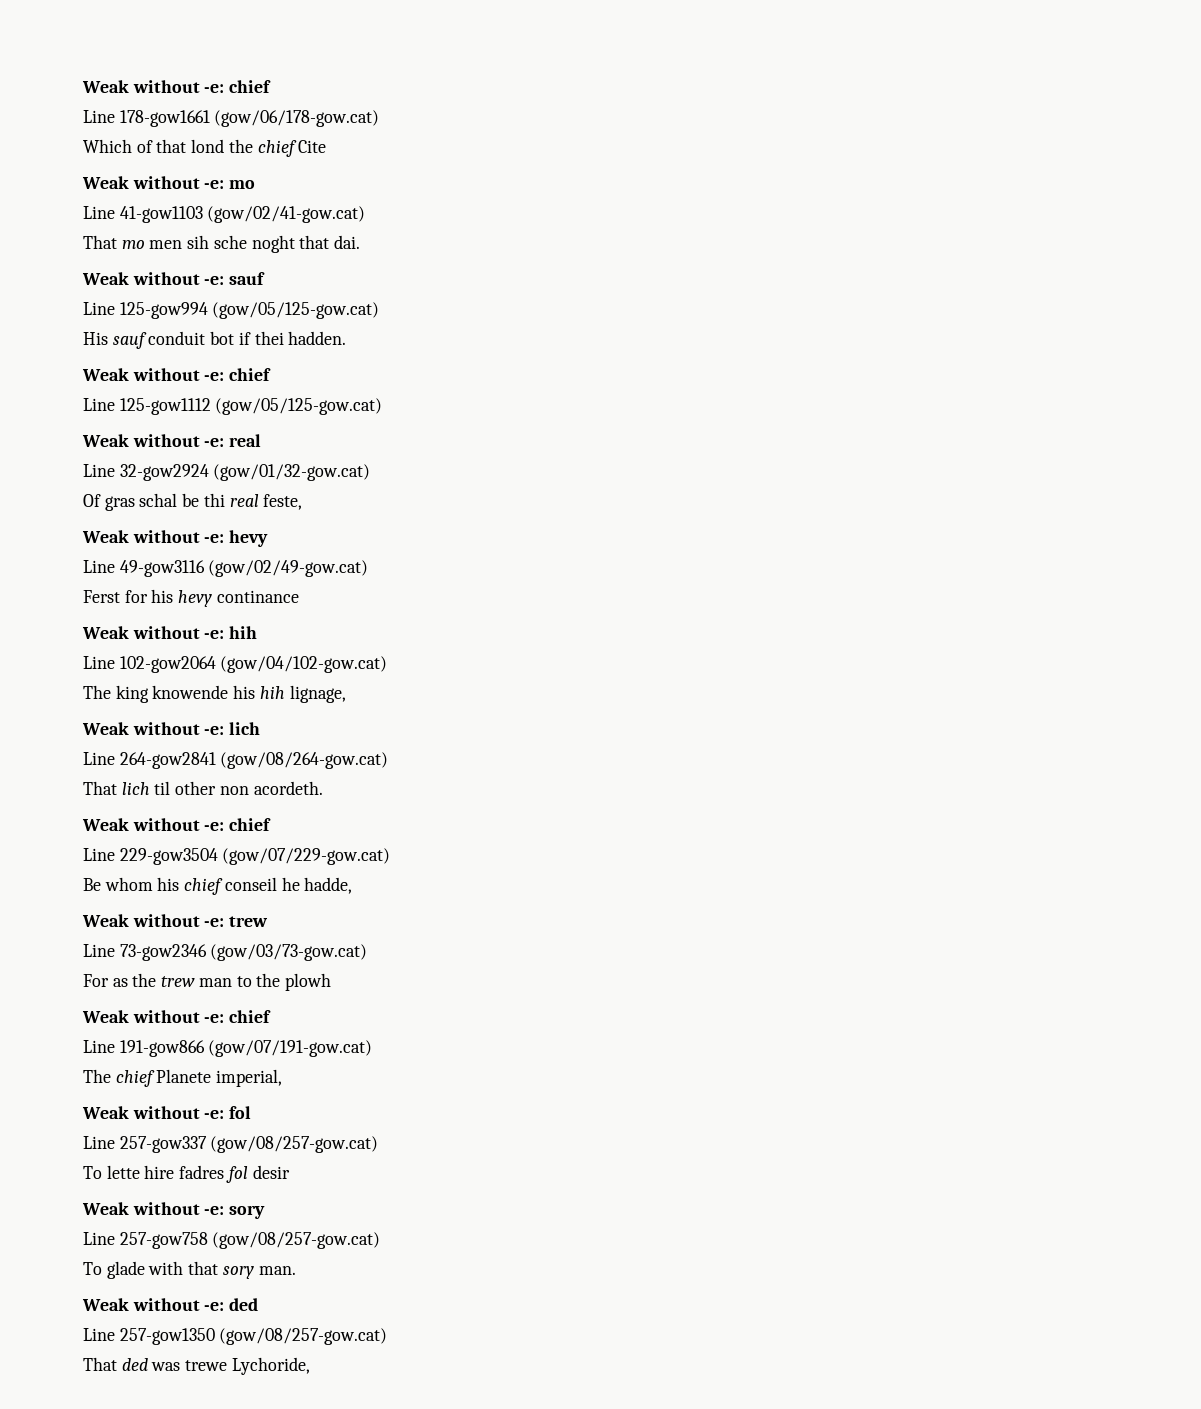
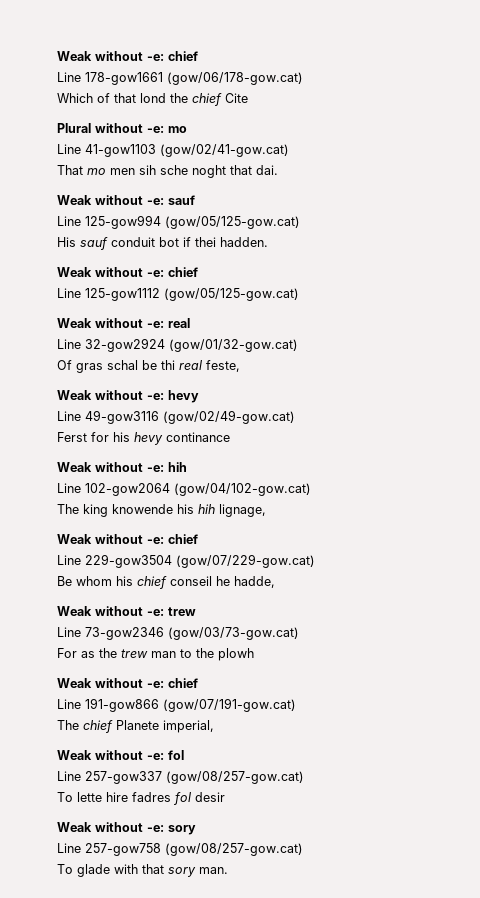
[82,176,129,189] Weak -> [57,123,91,133] Plural
[82,722,261,735] [83,752,389,769] [83,781,323,795] // Weak without -e: lich // Line 264-gow2841 (gow/08/264-gow.cat) // That lich til other non acordeth. -> (266, 510) none
[82,1298,259,1311] [83,1328,388,1345] [83,1357,310,1375] // Weak without -e: ded // Line 257-gow1350 (gow/08/257-gow.cat) // That ded was trewe Lychoride, -> (228, 870) none

